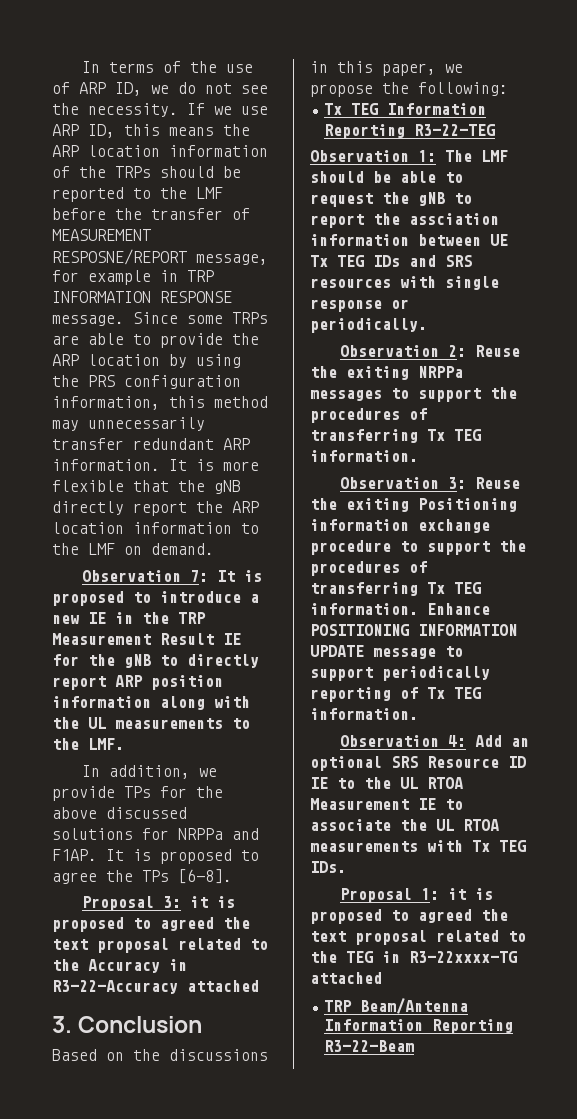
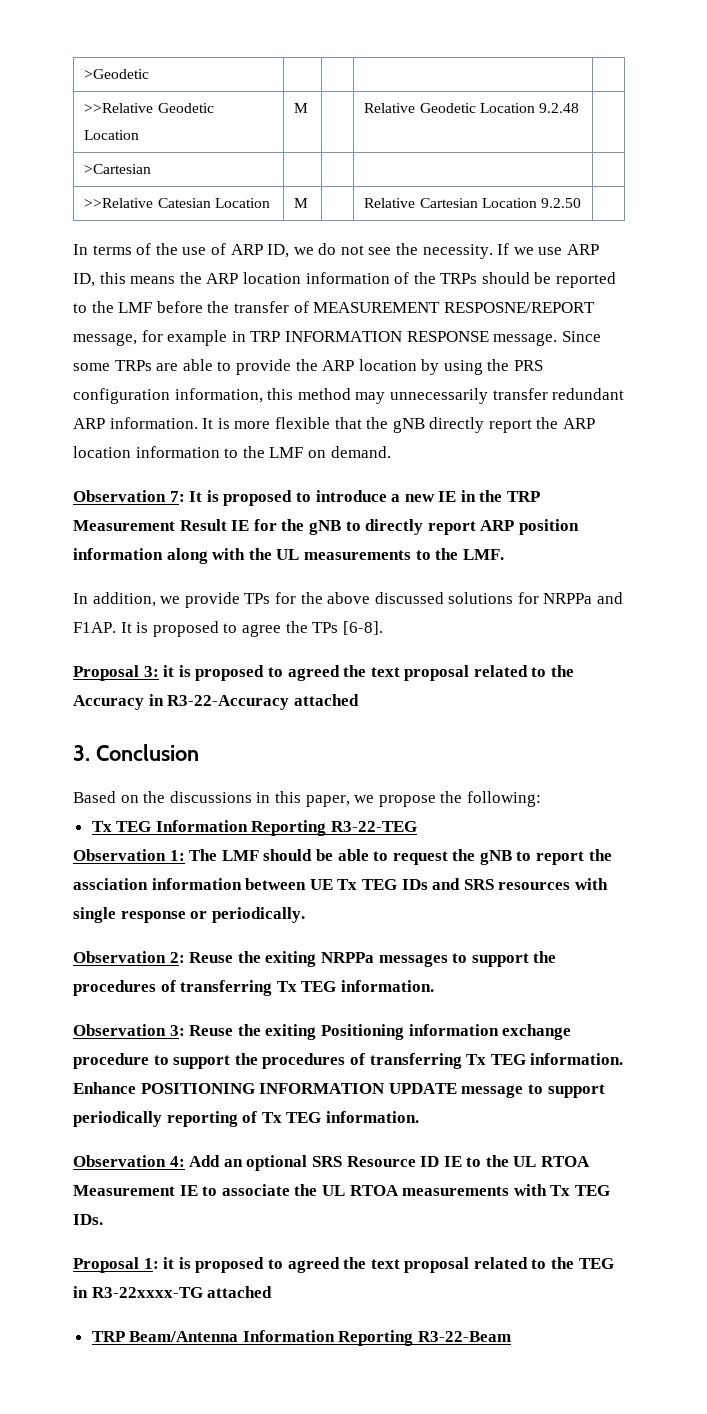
(82, 67) none -> [84,69,150,79] [84,103,214,113] [84,130,140,140] [294,103,309,113] [364,103,580,113] [84,164,152,174] [84,198,270,208] [294,198,309,208] [364,198,582,208] >Geodetic | | | | // >>Relative Geodetic Location | M | | Relative Geodetic Location 9.2.48 | // >Cartesian | | | | // >>Relative Catesian Location | M | | Relative Cartesian Location 9.2.50 | //

